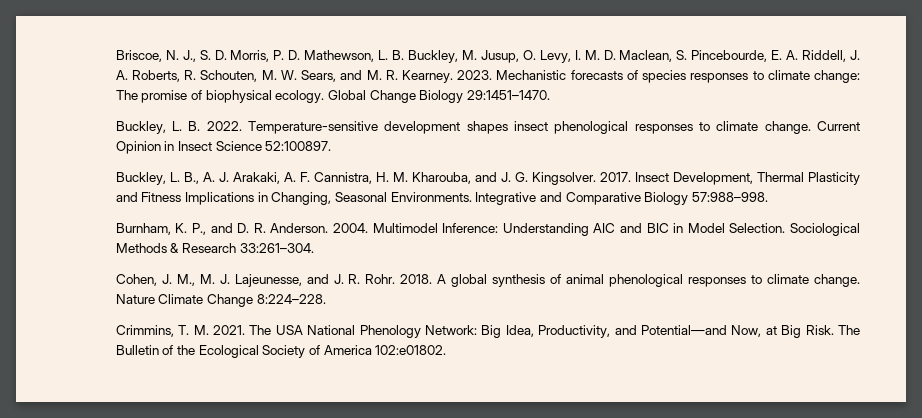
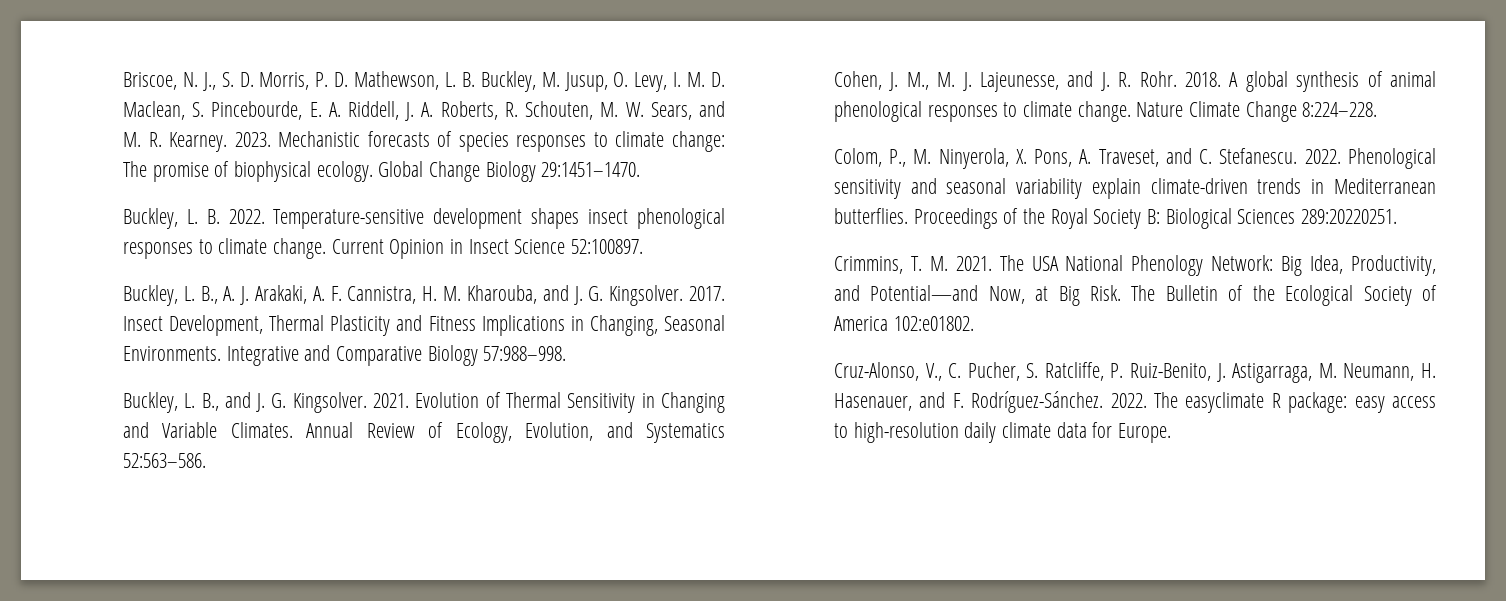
[115,223,861,236] [115,243,314,253] Burnham, K. P., and D. R. Anderson. 2004. Multimodel Inference: Understanding AIC and BIC in Model Selection. Sociological Methods & Research 33:261–304. -> [122,392,725,413] [122,422,725,443] [122,453,206,468] Buckley, L. B., and J. G. Kingsolver. 2021. Evolution of Thermal Sensitivity in Changing and Variable Climates. Annual Review of Ecology, Evolution, and Systematics 52:563–586.
(326, 299) none -> [833,148,1436,169] [833,178,1436,199] [833,208,1397,229] // Colom, P., M. Ninyerola, X. Pons, A. Traveset, and C. Stefanescu. 2022. Phenological sensitivity and seasonal variability explain climate-driven trends in Mediterranean butterflies. Proceedings of the Royal Society B: Biological Sciences 289:20220251.
(447, 350) none -> [833,362,1436,383] [833,391,1436,413] [833,422,1171,443] // Cruz-Alonso, V., C. Pucher, S. Ratcliffe, P. Ruiz-Benito, J. Astigarraga, M. Neumann, H. Hasenauer, and F. Rodríguez-Sánchez. 2022. The easyclimate R package: easy access to high-resolution daily climate data for Europe.

